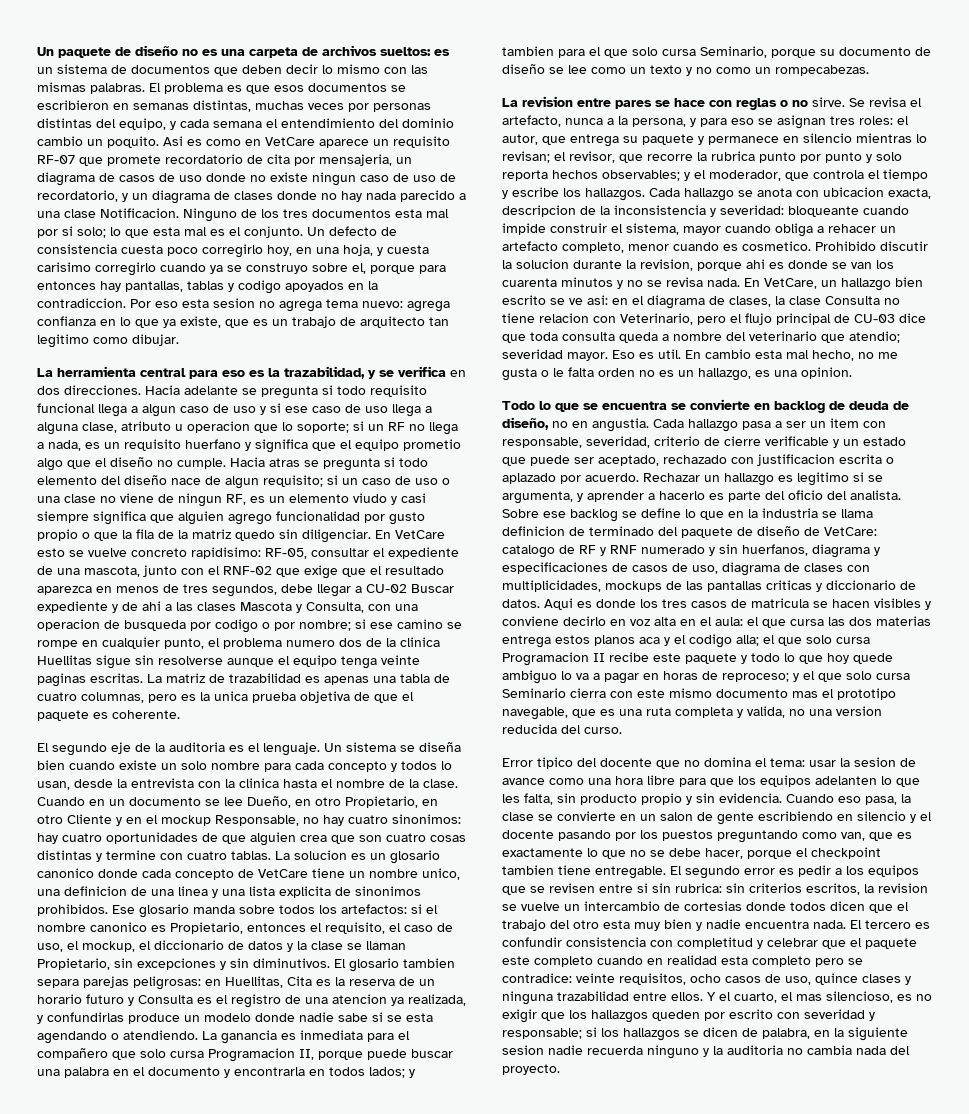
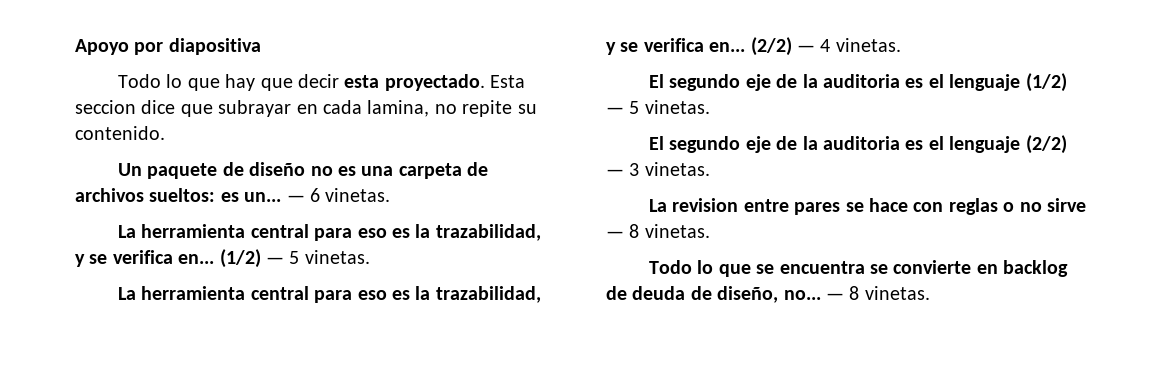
(37, 51) none -> [75,38,261,55] [117,74,526,91] [75,100,537,117] [75,126,165,140] Apoyo por diapositiva // Todo lo que hay que decir esta proyectado. Esta seccion dice que subrayar en cada lamina, no repite su contenido. //
[37,64,428,76] [37,82,406,94] [37,100,431,112] [37,118,454,130] [37,136,450,148] [37,154,412,166] [37,172,456,186] [37,190,466,204] [37,208,449,222] [37,226,397,238] [37,244,429,258] [37,262,446,276] [37,280,378,294] [37,298,450,312] [37,316,449,328] [37,334,179,348] un sistema de documentos que deben decir lo mismo con las mismas palabras. El problema es que esos documentos se escribieron en semanas distintas, muchas veces por personas distintas del equipo, y cada semana el entendimiento del dominio cambio un poquito. Asi es como en VetCare aparece un requisito RF-07 que promete recordatorio de cita por mensajeria, un diagrama de casos de uso donde no existe ningun caso de uso de recordatorio, y un diagrama de clases donde no hay nada parecido a una clase Notificacion. Ninguno de los tres documentos esta mal por si solo; lo que esta mal es el conjunto. Un defecto de consistencia cuesta poco corregirlo hoy, en una hoja, y cuesta carisimo corregirlo cuando ya se construyo sobre el, porque para entonces hay pantallas, tablas y codigo apoyados en la contradiccion. Por eso esta sesion no agrega tema nuevo: agrega confianza en lo que ya existe, que es un trabajo de arquitecto tan legitimo como dibujar. -> [244,188,391,202] un... — 6 vinetas.
[450,370,466,377] [37,385,427,399] [37,403,432,417] [37,421,458,435] [37,439,461,453] [37,457,428,471] [37,475,450,489] [37,493,426,507] [37,511,425,525] [37,529,445,543] [37,547,459,559] [37,565,444,579] [37,584,454,597] [37,601,418,613] [37,619,462,633] [37,637,440,649] [37,655,420,669] [37,673,450,687] [37,691,414,703] [37,710,180,721] [37,742,461,756] [37,760,452,772] [37,778,458,790] [37,796,438,808] [37,814,461,826] [37,832,466,846] [37,850,440,864] [37,868,460,880] [37,886,421,898] [37,904,438,918] [37,922,453,934] [37,940,406,952] [37,958,455,972] [37,976,435,990] [37,994,466,1008] [37,1012,433,1024] [37,1030,410,1044] [37,1048,453,1062] [37,1067,415,1078] [502,46,931,58] [502,64,869,76] en dos direcciones. Hacia adelante se pregunta si todo requisito funcional llega a algun caso de uso y si ese caso de uso llega a alguna clase, atributo u operacion que lo soporte; si un RF no llega a nada, es un requisito huerfano y significa que el equipo prometio algo que el diseño no cumple. Hacia atras se pregunta si todo elemento del diseño nace de algun requisito; si un caso de uso o una clase no viene de ningun RF, es un elemento viudo y casi siempre significa que alguien agrego funcionalidad por gusto propio o que la fila de la matriz quedo sin diligenciar. En VetCare esto se vuelve concreto rapidisimo: RF-05, consultar el expediente de una mascota, junto con el RNF-02 que exige que el resultado aparezca en menos de tres segundos, debe llegar a CU-02 Buscar expediente y de ahi a las clases Mascota y Consulta, con una operacion de busqueda por codigo o por nombre; si ese camino se rompe en cualquier punto, el problema numero dos de la clinica Huellitas sigue sin resolverse aunque el equipo tenga veinte paginas escritas. La matriz de trazabilidad es apenas una tabla de cuatro columnas, pero es la unica prueba objetiva de que el paquete es coherente. // El segundo eje de la auditoria es el lenguaje. Un sistema se diseña bien cuando existe un solo nombre para cada concepto y todos lo usan, desde la entrevista con la clinica hasta el nombre de la clase. Cuando en un documento se lee Dueño, en otro Propietario, en otro Cliente y en el mockup Responsable, no hay cuatro sinonimos: hay cuatro oportunidades de que alguien crea que son cuatro cosas distintas y termine con cuatro tablas. La solucion es un glosario canonico donde cada concepto de VetCare tiene un nombre unico, una definicion de una linea y una lista explicita de sinonimos prohibidos. Ese glosario manda sobre todos los artefactos: si el nombre canonico es Propietario, entonces el requisito, el caso de uso, el mockup, el diccionario de datos y la clase se llaman Propietario, sin excepciones y sin diminutivos. El glosario tambien separa parejas peligrosas: en Huellitas, Cita es la reserva de un horario futuro y Consulta es el registro de una atencion ya realizada, y confundirlas produce un modelo donde nadie sabe si se esta agendando o atendiendo. La ganancia es inmediata para el compañero que solo cursa Programacion II, porque puede buscar una palabra en el documento y encontrarla en todos lados; y tambien para el que solo cursa Seminario, porque su documento de diseño se lee como un texto y no como un rompecabezas. -> [178,249,370,268] [117,286,541,303] [606,37,901,56] [648,73,1067,92] [606,100,710,114] [648,135,1067,154] [606,162,710,176] en... (1/2) — 5 vinetas. // La herramienta central para eso es la trazabilidad, y se verifica en... (2/2) — 4 vinetas. // El segundo eje de la auditoria es el lenguaje (1/2) — 5 vinetas. // El segundo eje de la auditoria es el lenguaje (2/2) — 3 vinetas.
[812,97,922,107] [502,115,909,129] [502,133,927,147] [502,151,902,163] [502,169,928,181] [502,187,931,201] [502,205,909,217] [502,223,896,237] [502,241,928,253] [502,259,894,271] [502,277,923,291] [502,295,900,309] [502,313,926,325] [502,331,900,343] [502,349,898,361] [502,367,852,381] sirve. Se revisa el artefacto, nunca a la persona, y para eso se asignan tres roles: el autor, que entrega su paquete y permanece en silencio mientras lo revisan; el revisor, que recorre la rubrica punto por punto y solo reporta hechos observables; y el moderador, que controla el tiempo y escribe los hallazgos. Cada hallazgo se anota con ubicacion exacta, descripcion de la inconsistencia y severidad: bloqueante cuando impide construir el sistema, mayor cuando obliga a rehacer un artefacto completo, menor cuando es cosmetico. Prohibido discutir la solucion durante la revision, porque ahi es donde se van los cuarenta minutos y no se revisa nada. En VetCare, un hallazgo bien escrito se ve asi: en el diagrama de clases, la clase Consulta no tiene relacion con Veterinario, pero el flujo principal de CU-03 dice que toda consulta queda a nombre del veterinario que atendio; severidad mayor. Eso es util. En cambio esta mal hecho, no me gusta o le falta orden no es un hallazgo, es una opinion. -> [1046,198,1086,212] [606,224,710,238] sirve — 8 vinetas.
[552,418,886,432] [502,436,906,448] [502,454,894,466] [502,472,883,486] [502,490,901,504] [502,508,873,522] [502,526,877,538] [502,544,880,558] [502,562,870,576] [502,580,916,592] [502,598,931,610] [502,616,931,628] [502,634,870,648] [502,652,893,666] [502,670,910,684] [502,688,896,700] [502,706,882,720] [502,724,622,734] [502,757,916,769] [502,775,920,787] [502,793,911,805] [502,811,932,825] [502,830,912,843] [502,847,881,859] [502,865,919,879] [502,883,928,895] [502,901,909,913] [502,919,930,931] [502,937,917,949] [502,955,863,967] [502,973,911,985] [502,991,932,1005] [502,1009,875,1023] [502,1027,908,1041] [502,1045,910,1059] [502,1064,560,1075] no en angustia. Cada hallazgo pasa a ser un item con responsable, severidad, criterio de cierre verificable y un estado que puede ser aceptado, rechazado con justificacion escrita o aplazado por acuerdo. Rechazar un hallazgo es legitimo si se argumenta, y aprender a hacerlo es parte del oficio del analista. Sobre ese backlog se define lo que en la industria se llama definicion de terminado del paquete de diseño de VetCare: catalogo de RF y RNF numerado y sin huerfanos, diagrama y especificaciones de casos de uso, diagrama de clases con multiplicidades, mockups de las pantallas criticas y diccionario de datos. Aqui es donde los tres casos de matricula se hacen visibles y conviene decirlo en voz alta en el aula: el que cursa las dos materias entrega estos planos aca y el codigo alla; el que solo cursa Programacion II recibe este paquete y todo lo que hoy quede ambiguo lo va a pagar en horas de reproceso; y el que solo cursa Seminario cierra con este mismo documento mas el prototipo navegable, que es una ruta completa y valida, no una version reducida del curso. // Error tipico del docente que no domina el tema: usar la sesion de avance como una hora libre para que los equipos adelanten lo que les falta, sin producto propio y sin evidencia. Cuando eso pasa, la clase se convierte en un salon de gente escribiendo en silencio y el docente pasando por los puestos preguntando como van, que es exactamente lo que no se debe hacer, porque el checkpoint tambien tiene entregable. El segundo error es pedir a los equipos que se revisen entre si sin rubrica: sin criterios escritos, la revision se vuelve un intercambio de cortesias donde todos dicen que el trabajo del otro esta muy bien y nadie encuentra nada. El tercero es confundir consistencia con completitud y celebrar que el paquete este completo cuando en realidad esta completo pero se contradice: veinte requisitos, ocho casos de uso, quince clases y ninguna trazabilidad entre ellos. Y el cuarto, el mas silencioso, es no exigir que los hallazgos queden por escrito con severidad y responsable; si los hallazgos se dicen de palabra, en la siguiente sesion nadie recuerda ninguno y la auditoria no cambia nada del proyecto. -> [783,286,930,300] no... — 8 vinetas.

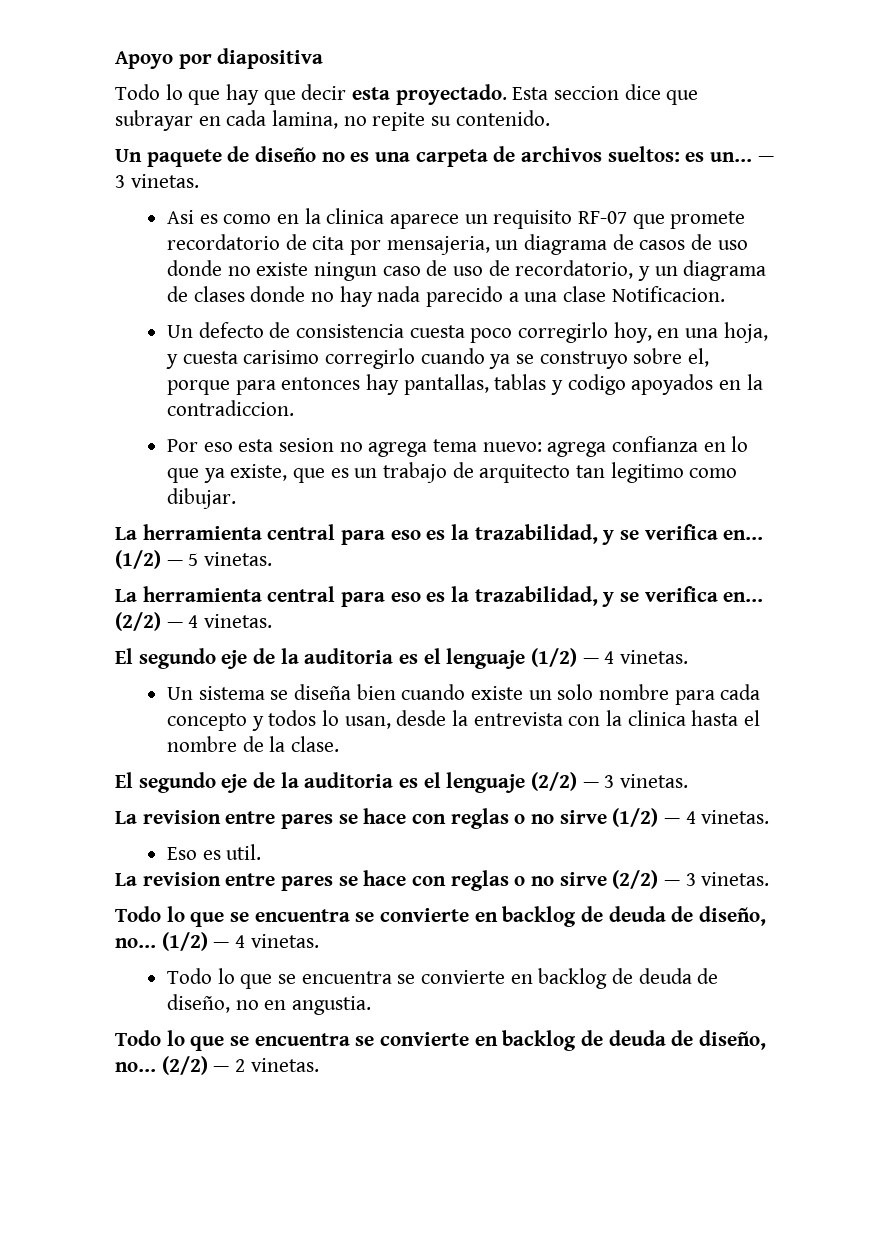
[310,188,391,202] 6 vinetas. -> [115,174,199,188] [167,208,746,229] [167,234,748,255] [167,260,767,281] [167,286,725,307] [167,322,768,343] [166,348,710,369] [167,374,763,395] [167,400,295,416] [167,436,749,457] [167,462,738,483] [167,488,237,509] 3 vinetas. // Asi es como en la clinica aparece un requisito RF-07 que promete recordatorio de cita por mensajeria, un diagrama de casos de uso donde no existe ningun caso de uso de recordatorio, y un diagrama de clases donde no hay nada parecido a una clase Notificacion. // Un defecto de consistencia cuesta poco corregirlo hoy, en una hoja, y cuesta carisimo corregirlo cuando ya se construyo sobre el, porque para entonces hay pantallas, tablas y codigo apoyados en la contradiccion. // Por eso esta sesion no agrega tema nuevo: agrega confianza en lo que ya existe, que es un trabajo de arquitecto tan legitimo como dibujar.
[629,100,710,114] 5 vinetas. -> [604,650,689,664] [167,684,761,705] [167,710,761,731] [167,736,340,752] 4 vinetas. // Un sistema se diseña bien cuando existe un solo nombre para cada concepto y todos lo usan, desde la entrevista con la clinica hasta el nombre de la clase.
[606,224,640,238] — 8 -> [612,808,770,827] [167,844,262,860] [115,870,696,891] (1/2) — 4 vinetas. // Eso es util. // La revision entre pares se hace con reglas o no sirve (2/2) — 3
[826,286,860,300] — 8 -> [161,932,319,951] [167,968,719,989] [167,994,372,1015] [115,1030,767,1051] [115,1056,246,1075] (1/2) — 4 vinetas. // Todo lo que se encuentra se convierte en backlog de deuda de diseño, no en angustia. // Todo lo que se encuentra se convierte en backlog de deuda de diseño, no... (2/2) — 2

